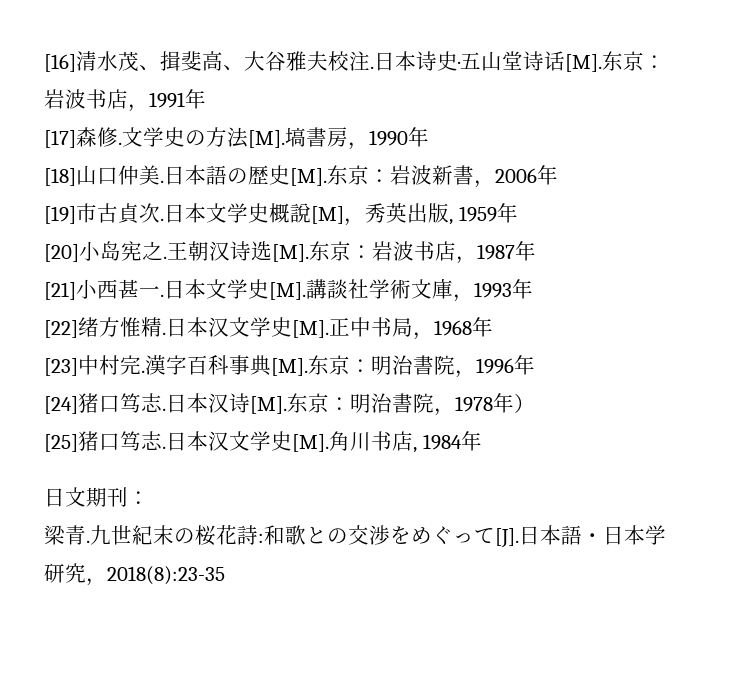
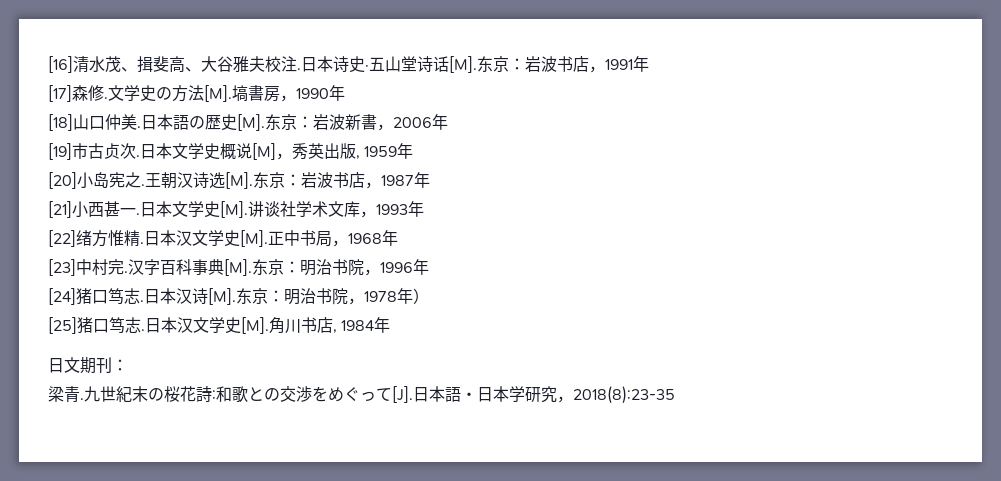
[118,203,140,224] 貞 -> [104,143,120,159] 贞
[290,203,311,223] 說 -> [236,143,252,159] 说
[306,279,453,299] 講談社学術文庫 -> [248,201,360,217] 讲谈社学术文库
[145,355,166,375] 漢 -> [128,259,144,275] 汉
[413,355,434,375] 書 -> [332,259,348,275] 书
[392,393,413,413] 書 -> [316,288,332,304] 书

